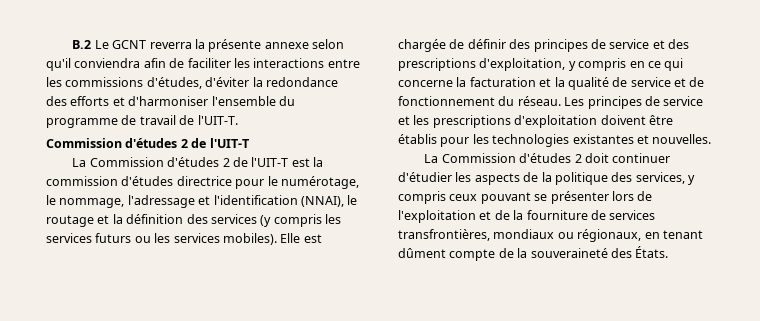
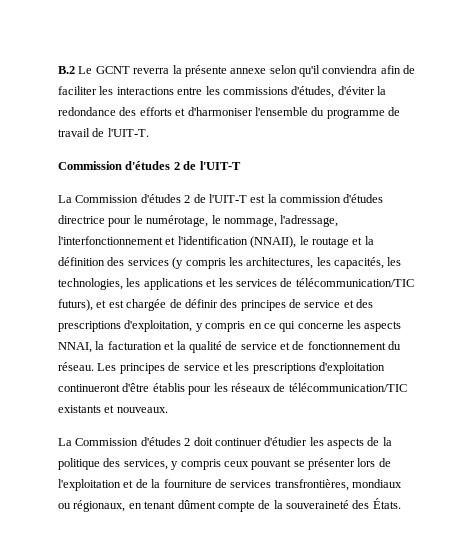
[127,195,195,208] l'adressage -> [280,215,339,227] [58,236,163,245] l'adressage, l'interfonctionnement
[300,196,344,207] (NNAI), -> [250,236,297,248] (NNAII),
[46,233,301,245] services futurs ou les services mobiles). Elle -> [246,257,402,269] [58,278,414,290] [58,299,107,311] architectures, les capacités, les technologies, les applications et les services de télécommunication/TIC futurs), et
(453, 83) none -> [347,320,402,332] [58,342,92,353] les aspects NNAI,
[600,115,673,125] doivent être -> [58,383,150,392] continueront d'être
[492,134,712,147] technologies existantes et nouvelles. -> [230,383,407,392] [58,405,168,413] réseaux de télécommunication/TIC existants et nouveaux.

